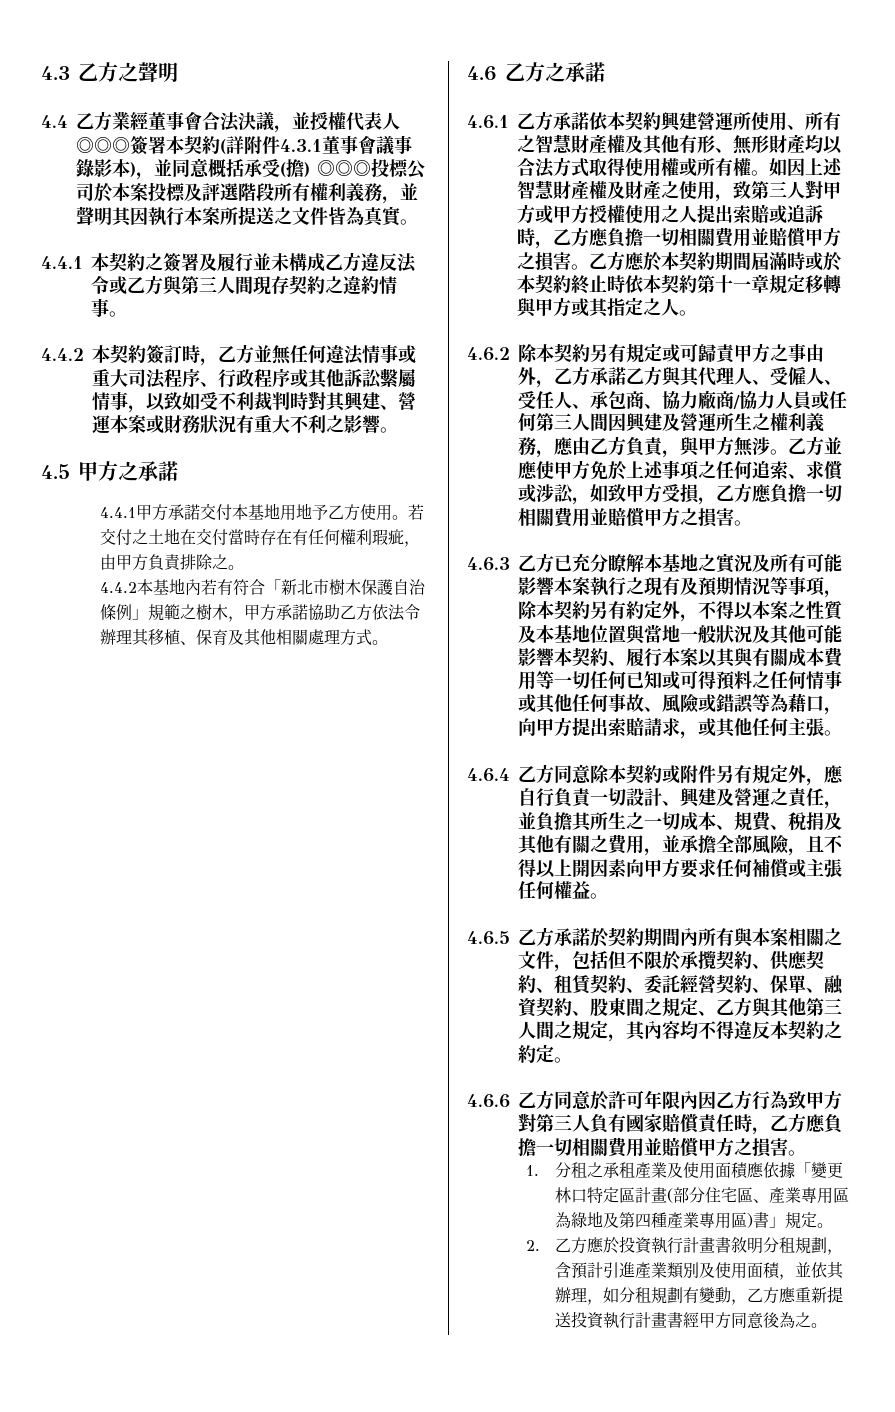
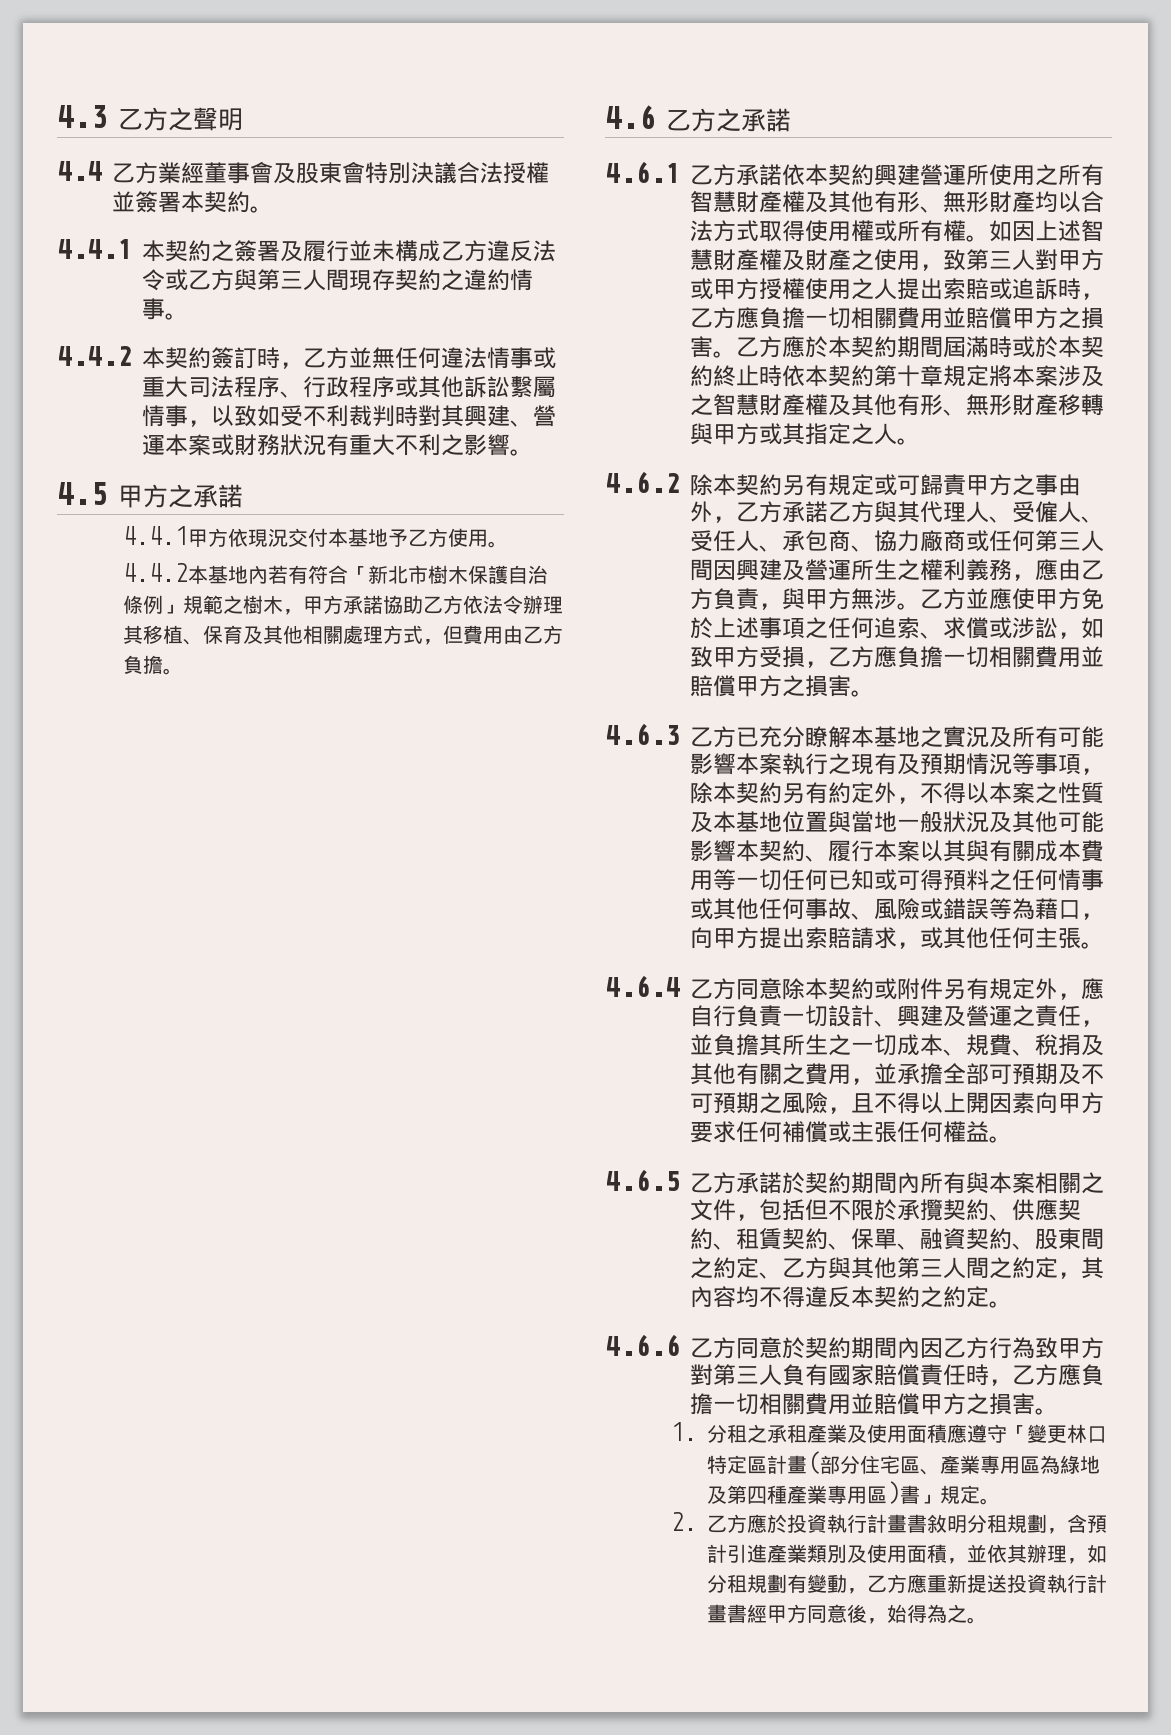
[202,111,400,133] [76,135,412,155] [76,158,426,180] [76,182,418,204] [76,206,402,227] 合法決議，並授權代表人◎◎◎簽署本契約(詳附件4.3.1董事會議事錄影本)，並同意概括承受(擔) ◎◎◎投標公司於本案投標及評選階段所有權利義務，並聲明其因執行本案所提送之文件皆為真實 -> [273,162,549,184] [112,191,250,213] 及股東會特別決議合法授權並簽署本契約
[167,504,200,520] 承諾 -> [228,528,289,547] 依現況
[279,503,312,521] 用地 -> (389, 537) none
[407,504,424,520] [99,528,420,547] [99,554,244,571] 若交付之土地在交付當時存在有任何權利瑕疵，由甲方負責排除之。 -> (509, 544) none
(372, 637) none -> [423,625,564,645] [123,655,164,674] ，但費用由乙方負擔
[787,112,841,130] [517,135,535,152] 、所有之 -> [1035,164,1104,186] 之所有
[733,274,805,294] 一章規定 -> [920,365,1104,387] [690,394,1058,416] 章規定將本案涉及之智慧財產權及其他有形、無形財產
[733,391,811,410] /協力人員 -> (966, 541) none
(752, 843) none -> [989,1063,1104,1085] [690,1092,782,1114] 可預期及不可預期之
[644,974,770,994] 委託經營契約、 -> (851, 1246) none
[662,997,680,1017] 規 -> [713,1257,736,1279] 約
[572,1020,590,1040] 規 -> [1012,1257,1035,1279] 約
[608,1090,680,1109] 許可年限 -> [805,1337,897,1359] 契約期間
[763,1162,796,1178] 依據 -> [967,1424,1008,1443] 遵守
(781, 1320) none -> [867,1604,928,1624] ，始得

